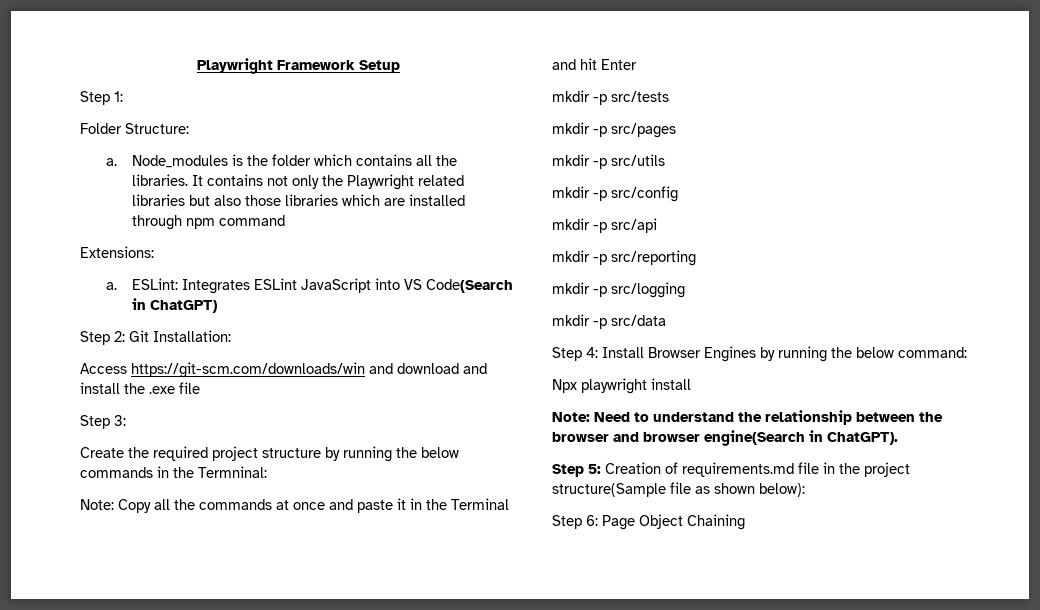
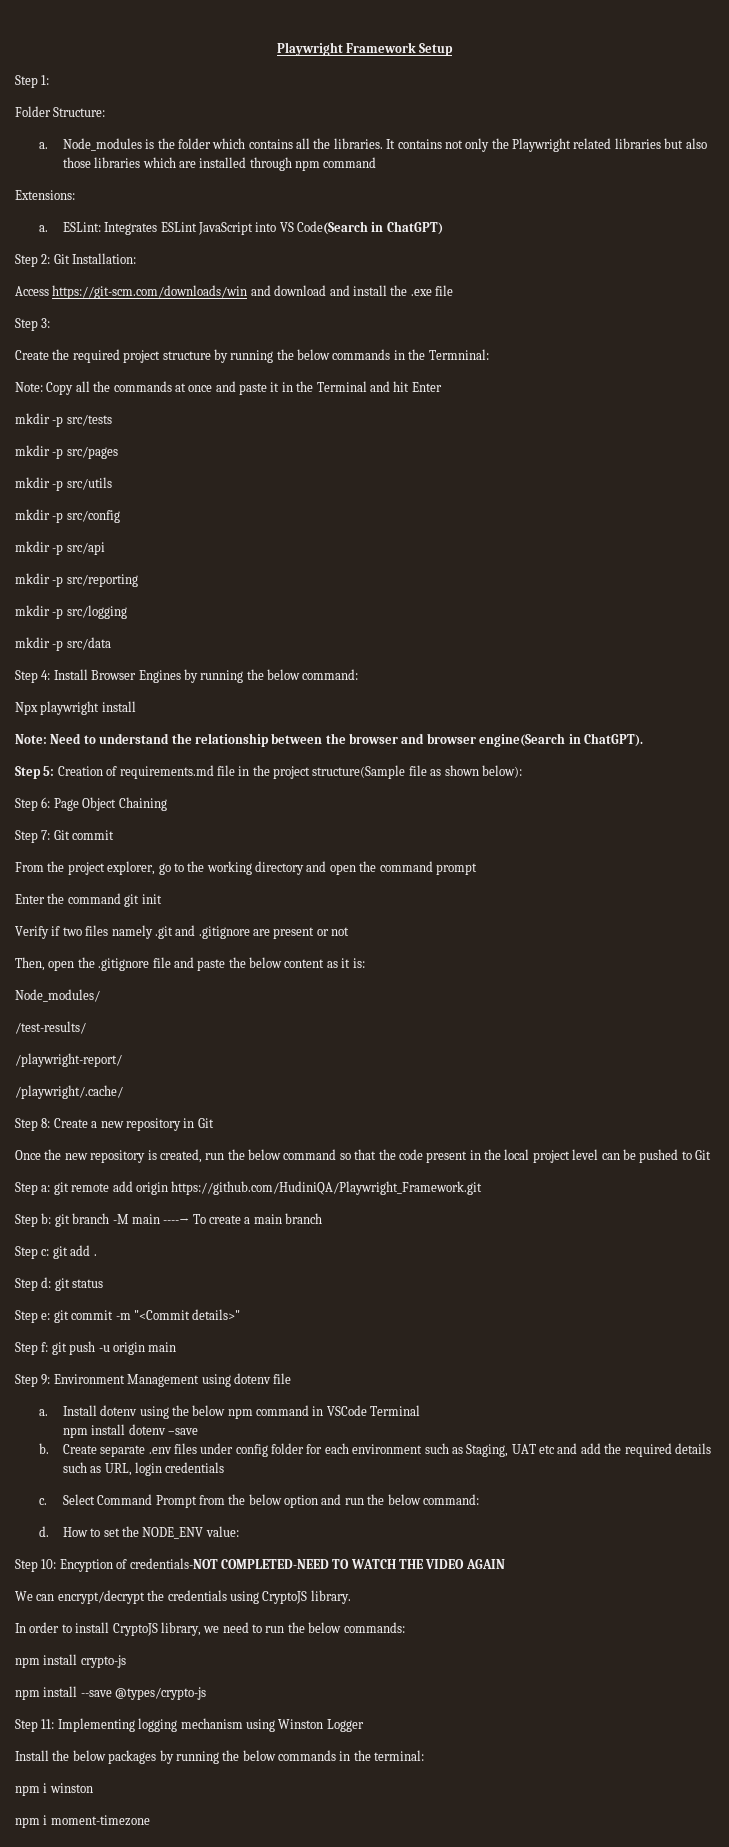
(745, 522) none -> [15,830,115,843] [15,861,477,875] [15,893,162,907] [15,925,350,939] [15,957,365,971] [15,989,100,1002] [15,1021,86,1034] [15,1053,122,1067] [15,1085,123,1099] [15,1118,214,1131] [15,1149,711,1163] [15,1181,483,1195] [15,1213,323,1227] [15,1245,97,1259] [15,1277,104,1291] [15,1309,241,1323] [15,1341,177,1355] [15,1373,292,1387] [38,1405,421,1419] [62,1424,198,1438] [38,1443,711,1457] [62,1462,225,1476] [38,1494,479,1508] [38,1526,239,1539] [15,1558,505,1572] [15,1590,351,1604] [15,1622,405,1636] [15,1654,126,1668] [15,1686,207,1700] [15,1718,364,1732] [15,1750,425,1764] [15,1783,93,1796] [15,1815,150,1828] // Step 7: Git commit // From the project explorer, go to the working directory and open the command prompt // Enter the command git init // Verify if two files namely .git and .gitignore are present or not // Then, open the .gitignore file and paste the below content as it is: // Node_modules/ // /test-results/ // /playwright-report/ // /playwright/.cache/ // Step 8: Create a new repository in Git // Once the new repository is created, run the below command so that the code present in the local project level can be pushed to Git // Step a: git remote add origin https://github.com/HudiniQA/Playwright_Framework.git // Step b: git branch -M main ----→ To create a main branch // Step c: git add . // Step d: git status // Step e: git commit -m "<Commit details>" // Step f: git push -u origin main // Step 9: Environment Management using dotenv file // a. Install dotenv using the below npm command in VSCode Terminal // npm install dotenv –save // b. Create separate .env files under config folder for each environment such as Staging, UAT etc and add the required details such as URL, login credentials // c. Select Command Prompt from the below option and run the below command: // d. How to set the NODE_ENV value: // Step 10: Encyption of credentials-NOT COMPLETED-NEED TO WATCH THE VIDEO AGAIN // We can encrypt/decrypt the credentials using CryptoJS library. // In order to install CryptoJS library, we need to run the below commands: // npm install crypto-js // npm install --save @types/crypto-js // Step 11: Implementing logging mechanism using Winston Logger // Install the below packages by running the below commands in the terminal: // npm i winston // npm i moment-timezone

